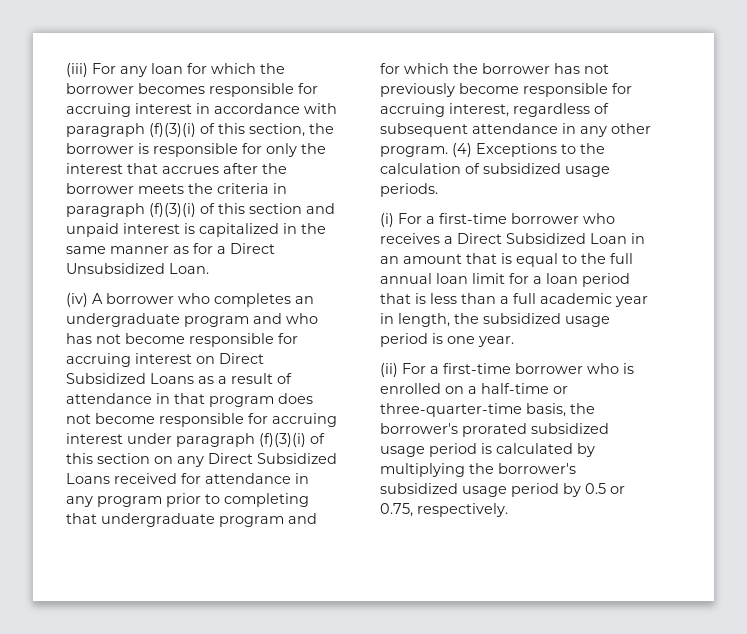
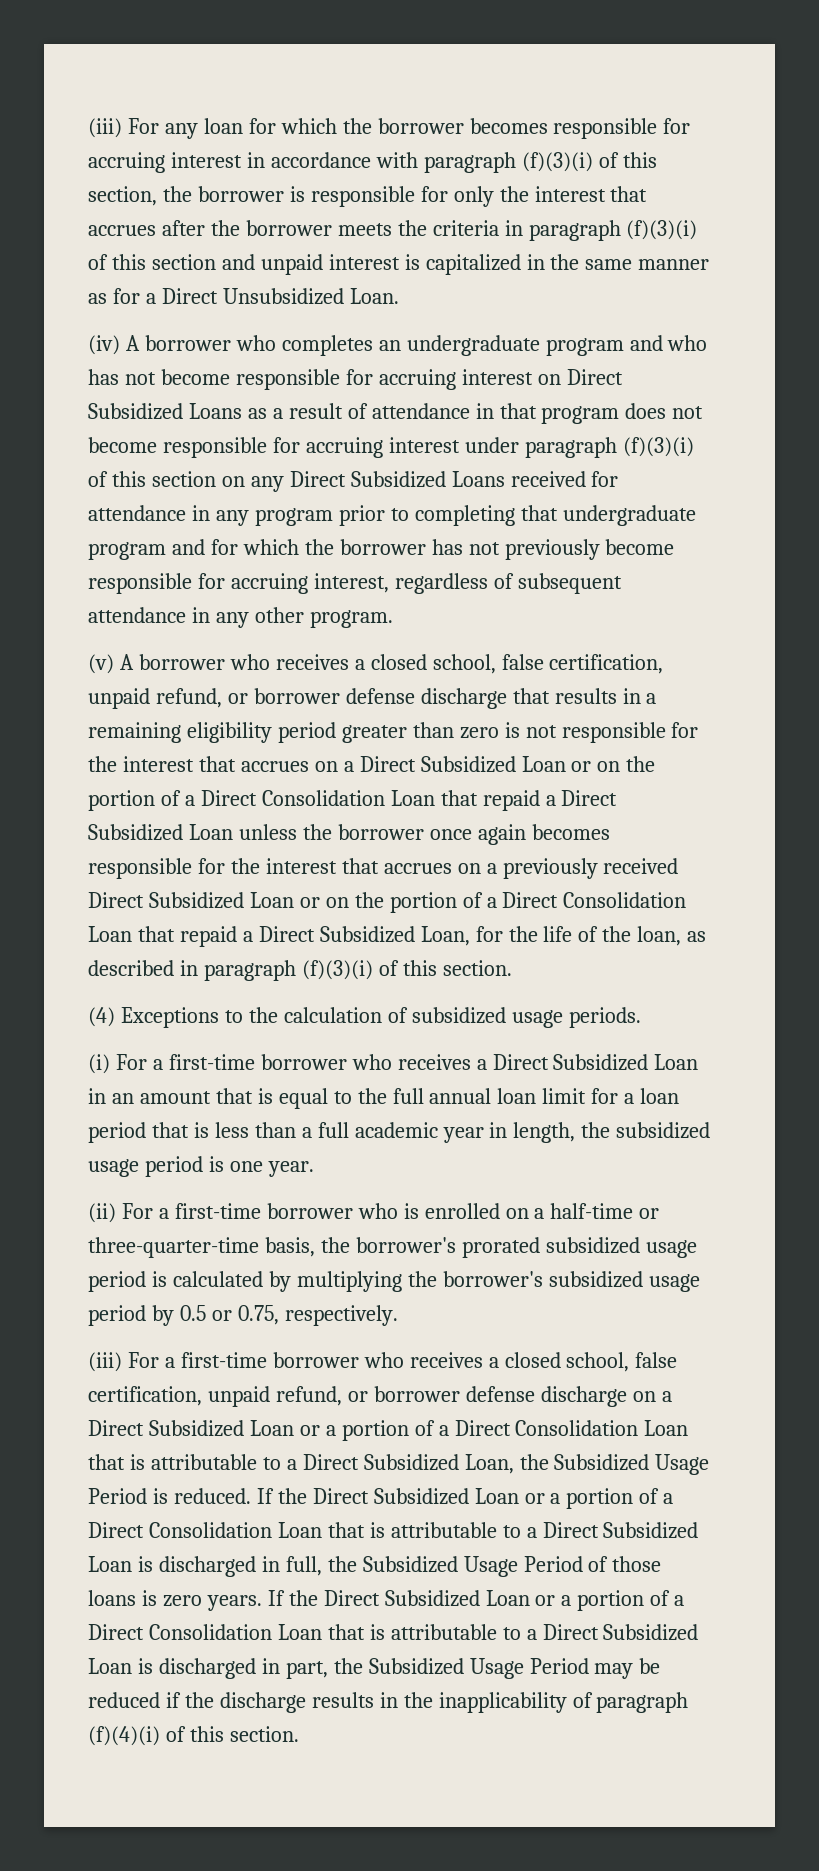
(448, 151) none -> [88,654,664,674] [88,688,657,709] [88,722,699,743] [88,756,656,773] [88,790,618,811] [88,824,610,845] [88,858,679,879] [88,892,687,913] [88,926,707,947] [88,960,512,981] // (v) A borrower who receives a closed school, false certification, unpaid refund, or borrower defense discharge that results in a remaining eligibility period greater than zero is not responsible for the interest that accrues on a Direct Subsidized Loan or on the portion of a Direct Consolidation Loan that repaid a Direct Subsidized Loan unless the borrower once again becomes responsible for the interest that accrues on a previously received Direct Subsidized Loan or on the portion of a Direct Consolidation Loan that repaid a Direct Subsidized Loan, for the life of the loan, as described in paragraph (f)(3)(i) of this section. //
(508, 510) none -> [88,1352,678,1372] [88,1386,672,1407] [88,1420,689,1441] [88,1454,710,1475] [88,1488,674,1509] [88,1522,699,1539] [88,1556,662,1577] [88,1590,685,1611] [88,1624,699,1641] [88,1658,661,1679] [88,1692,689,1713] [88,1726,299,1746] // (iii) For a first-time borrower who receives a closed school, false certification, unpaid refund, or borrower defense discharge on a Direct Subsidized Loan or a portion of a Direct Consolidation Loan that is attributable to a Direct Subsidized Loan, the Subsidized Usage Period is reduced. If the Direct Subsidized Loan or a portion of a Direct Consolidation Loan that is attributable to a Direct Subsidized Loan is discharged in full, the Subsidized Usage Period of those loans is zero years. If the Direct Subsidized Loan or a portion of a Direct Consolidation Loan that is attributable to a Direct Subsidized Loan is discharged in part, the Subsidized Usage Period may be reduced if the discharge results in the inapplicability of paragraph (f)(4)(i) of this section.

